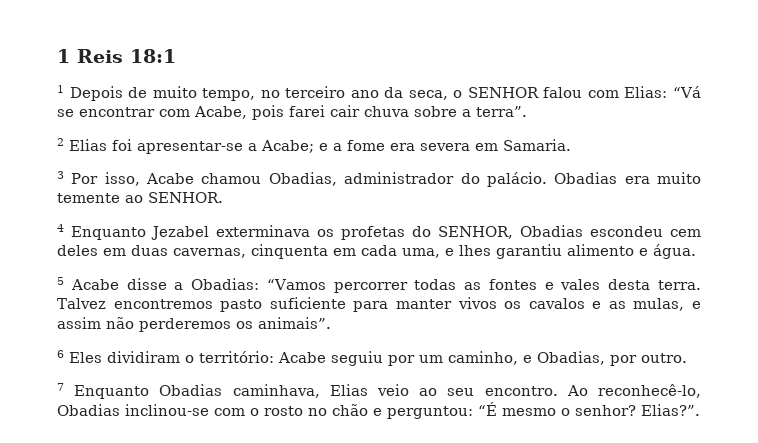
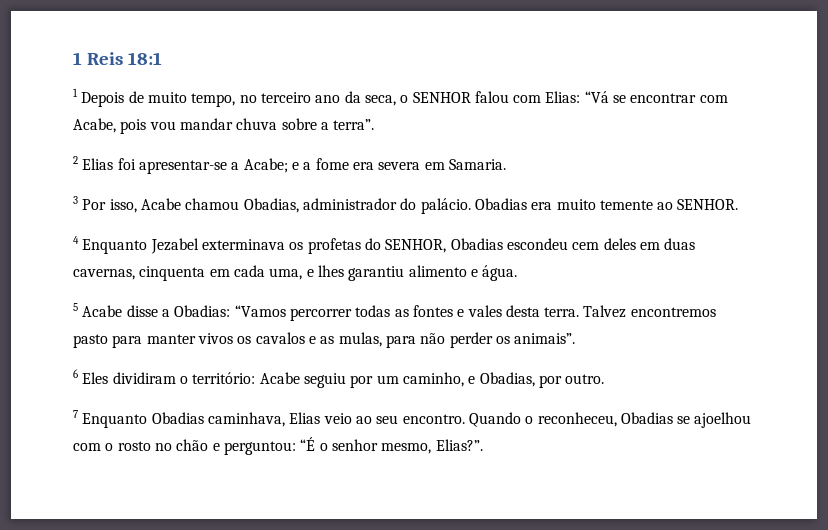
[289,105,360,117] farei cair -> [149,118,233,130] vou mandar
[269,297,346,309] suficiente -> (108, 341) none
[692,301,701,309] [57,317,231,332] e assim não perderemos -> [385,332,493,348] para não perder
[566,384,701,398] [57,404,209,416] Ao reconhecê-lo, Obadias inclinou-se -> [468,412,752,428] Quando o reconheceu, Obadias se ajoelhou
[502,405,636,416] mesmo o senhor? -> [319,439,432,454] o senhor mesmo,

